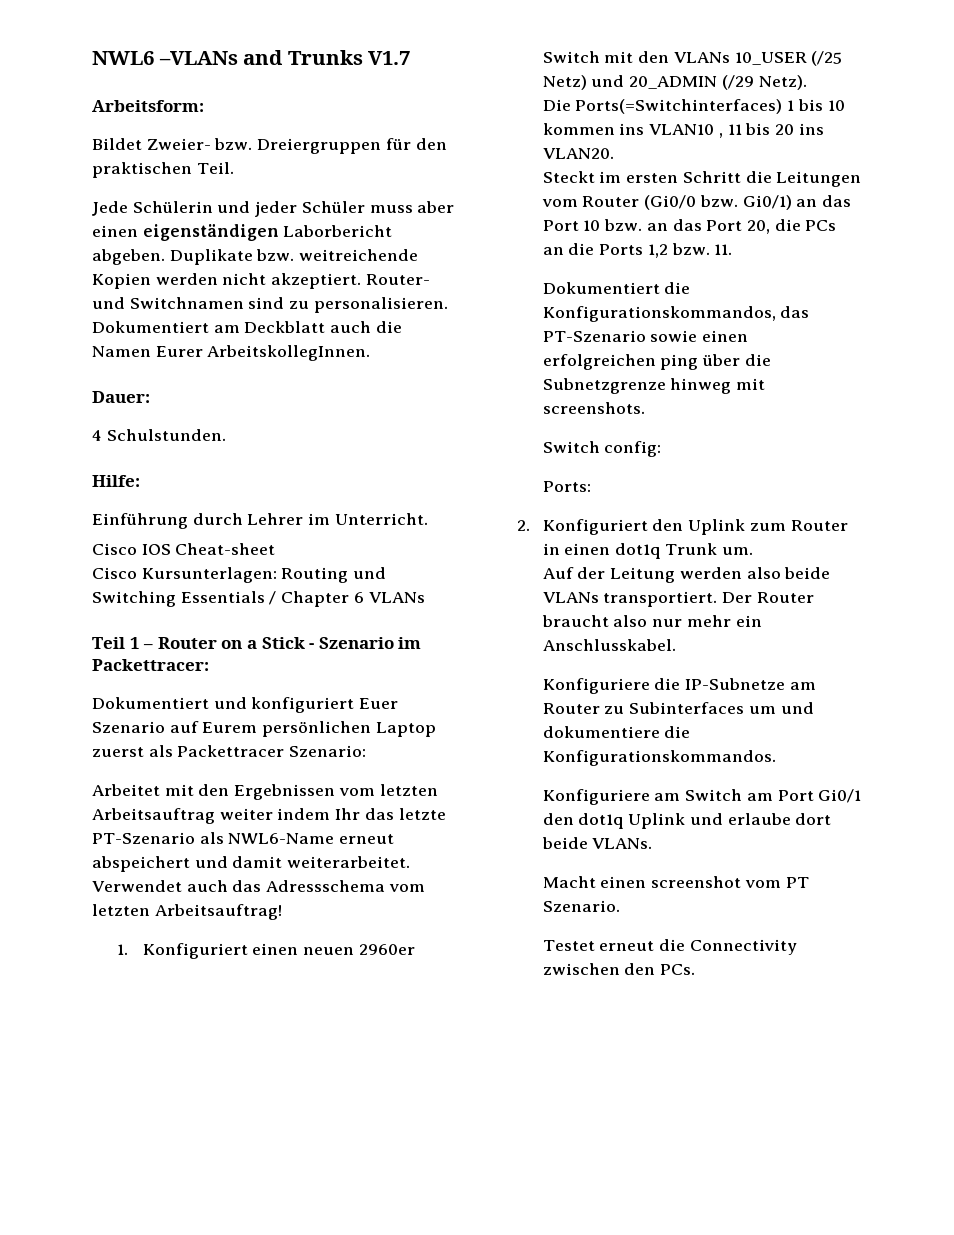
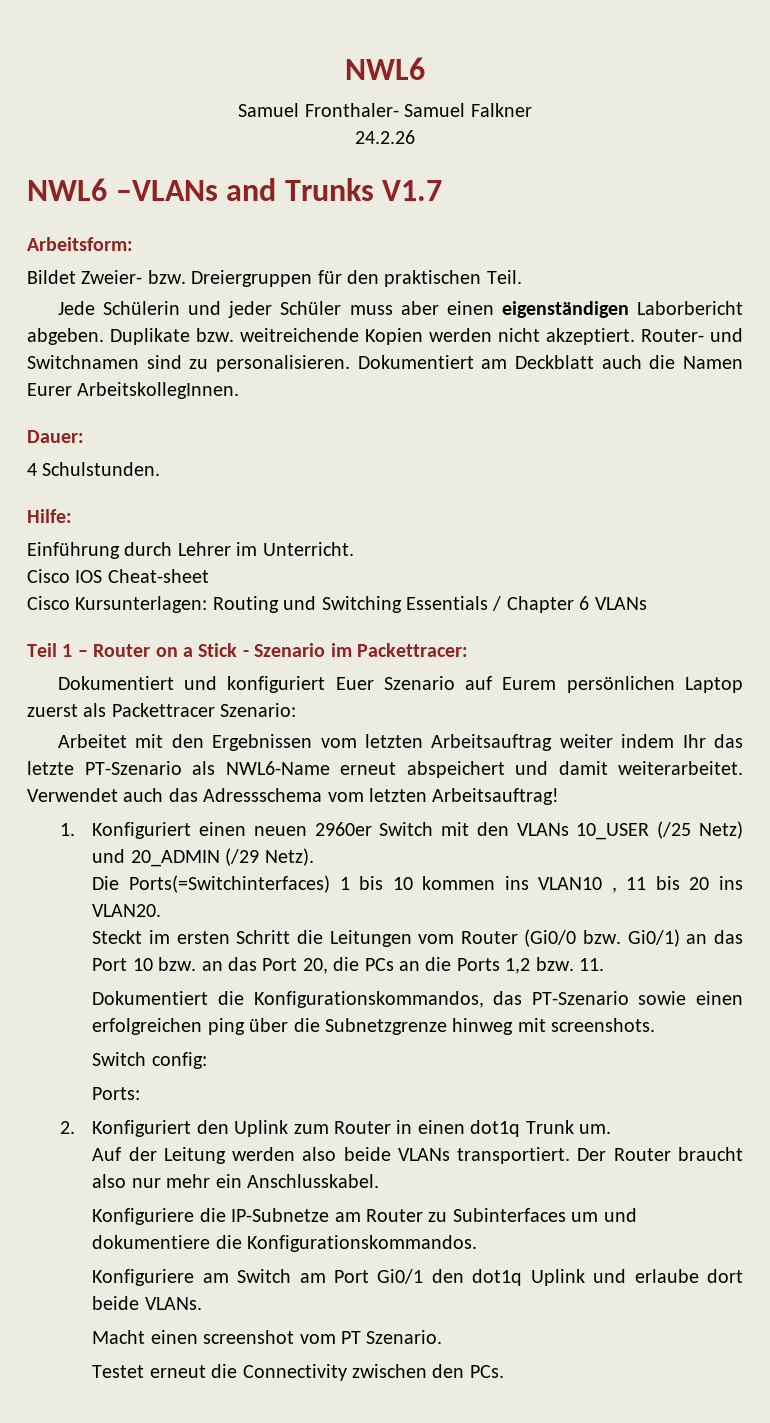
[92,51,154,65] NWL6 -> [345,57,425,80] [238,103,532,117] [355,130,415,144] [27,178,107,201] NWL6 // Samuel Fronthaler- Samuel Falkner // 24.2.26 // NWL6

